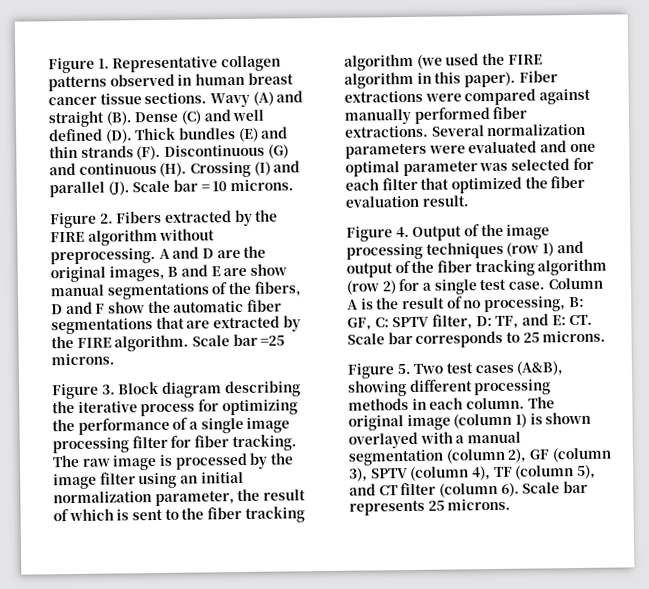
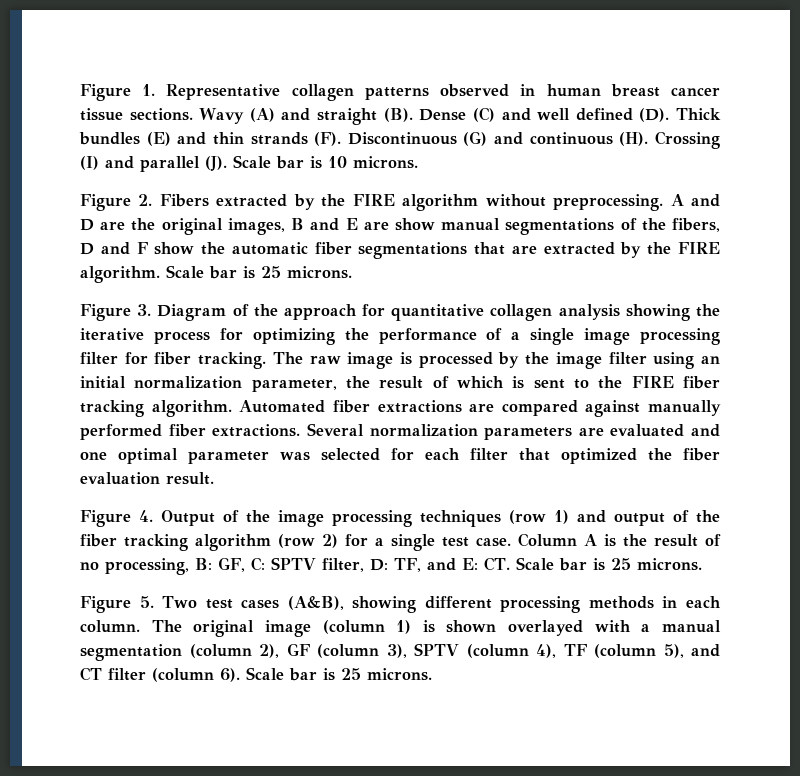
[200,184,210,192] = -> [310,156,323,169] is
[260,335,286,346] =25 -> [243,266,281,279] is 25
[118,380,301,398] Block diagram describing -> [157,304,690,321] Diagram of the approach for quantitative collagen analysis showing
[206,506,305,523] [344,52,543,71] [344,70,558,89] [344,90,462,103] fiber tracking algorithm (we used the FIRE algorithm in this paper). Fiber extractions were -> [631,376,720,389] [80,400,495,417] FIRE fiber tracking algorithm. Automated fiber extractions are
[428,145,466,154] were -> [578,427,604,436] are
[415,330,520,348] corresponds to -> [592,558,605,571] is
[349,499,425,516] represents -> [323,668,335,681] is

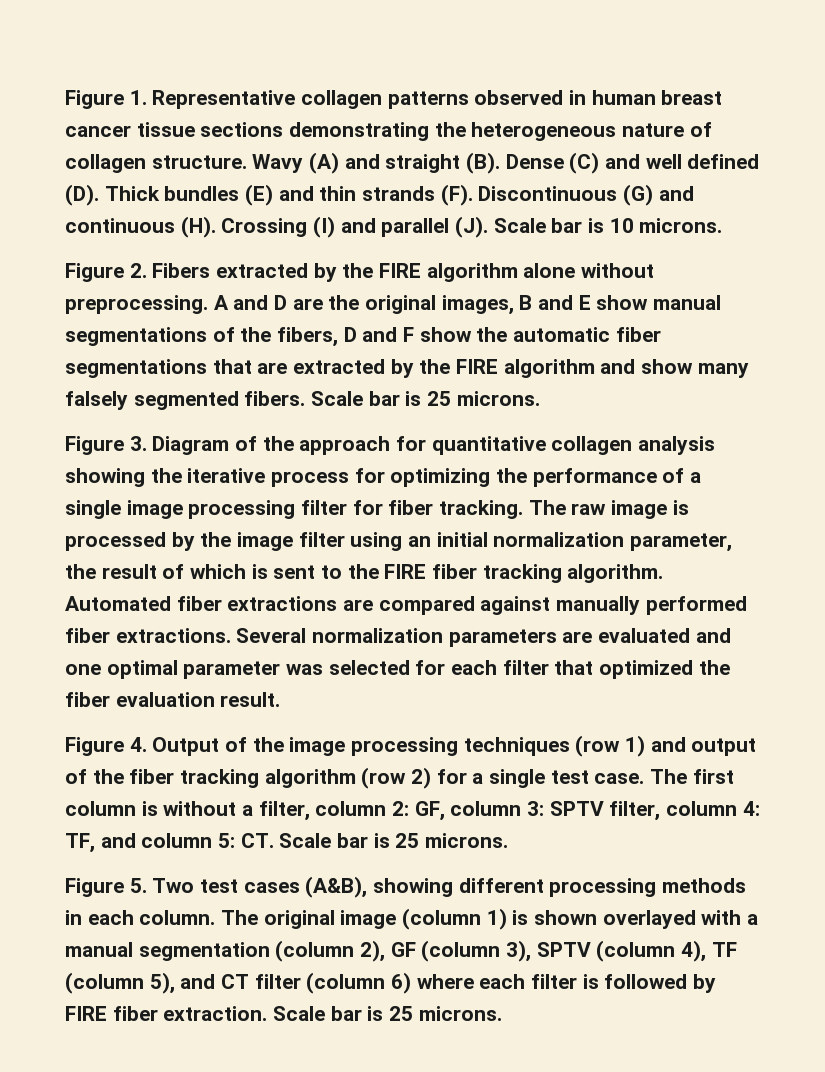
[129,108,193,121] sections. -> [200,122,712,141] [65,154,247,173] sections demonstrating the heterogeneous nature of collagen structure.
(479, 202) none -> [523,263,576,278] alone
[363,221,389,230] are -> (591, 302) none
[80,266,160,283] algorithm. -> [503,359,749,378] [65,391,306,410] algorithm and show many falsely segmented fibers.
[518,533,721,547] [80,557,478,575] Column A is the result of no processing, B: GF, C: SPTV filter, D: TF, and E: -> [650,769,734,784] [65,801,760,821] [65,833,236,853] The first column is without a filter, column 2: GF, column 3: SPTV filter, column 4: TF, and column 5:
[220,668,240,682] 6). -> [391,972,717,994] [65,1006,268,1021] 6) where each filter is followed by FIRE fiber extraction.

